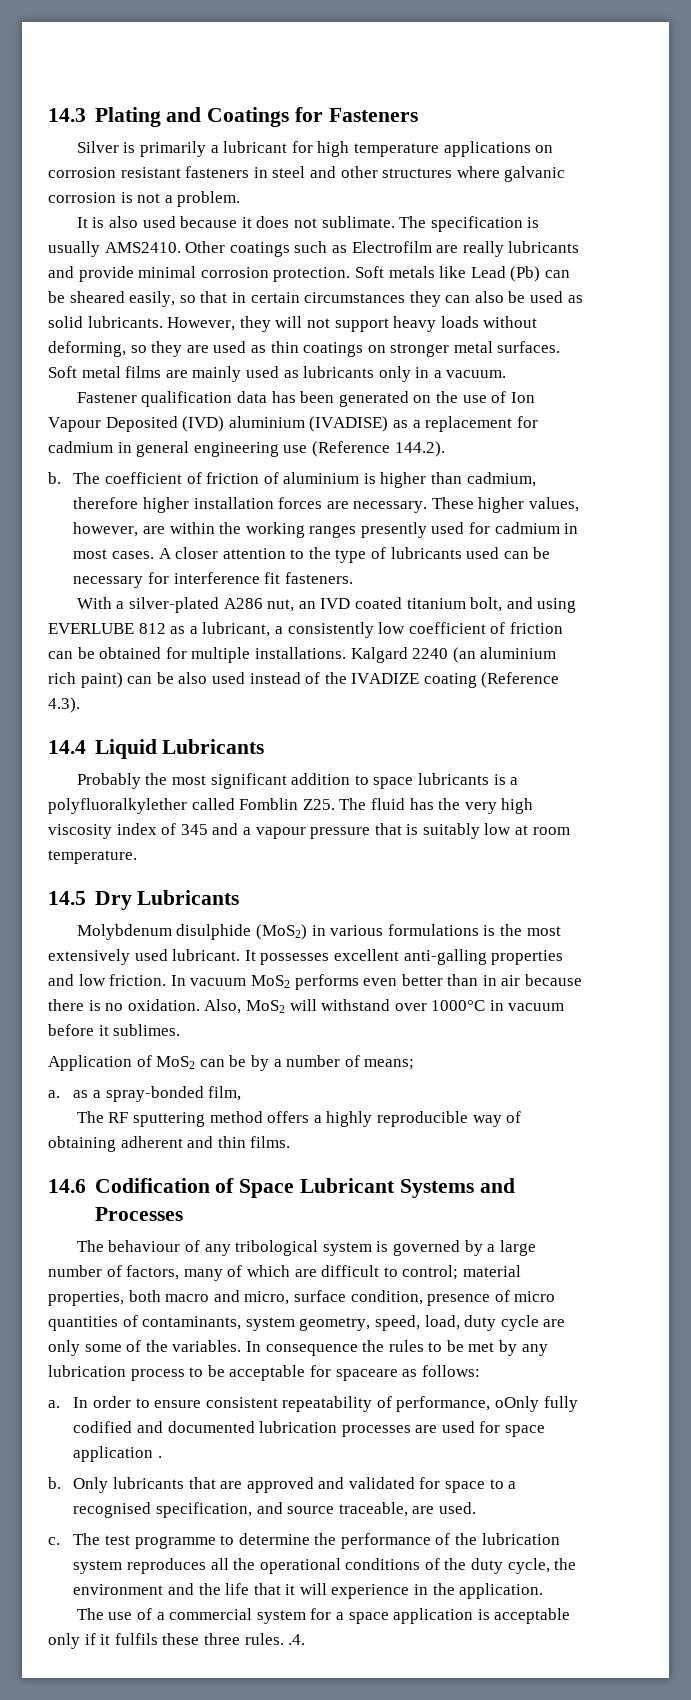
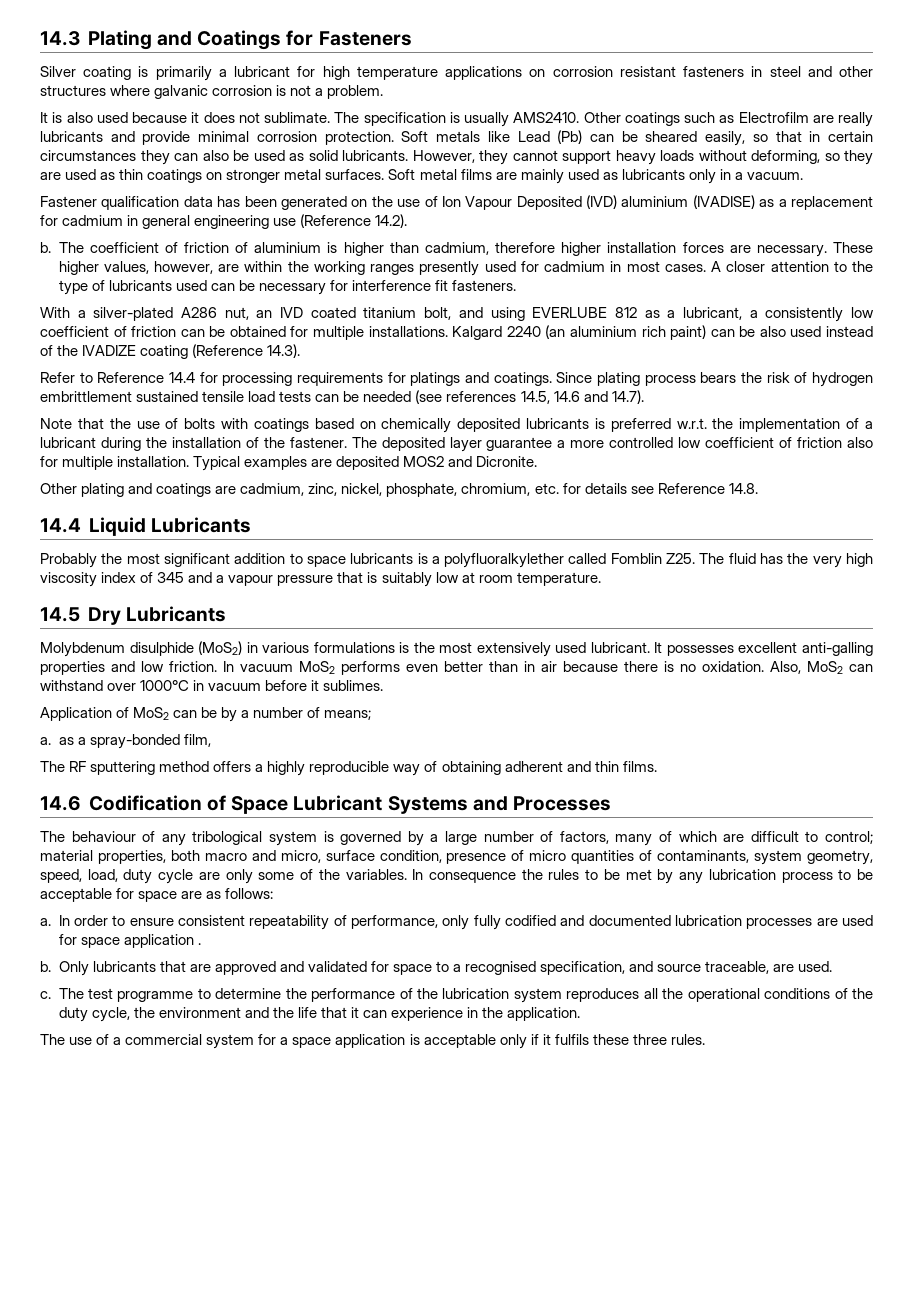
(119, 147) none -> [83,66,132,80] coating
[275,316,330,328] will not -> [512,150,558,161] cannot
[394,441,445,457] 144.2). -> [375,214,408,228] 14.2).
[48,697,80,713] 4.3). -> [267,344,301,358] [40,372,873,387] [40,390,644,404] [40,418,874,433] [40,437,874,452] [40,456,538,471] [40,483,758,497] 14.3). // Refer to Reference 14.4 for processing requirements for platings and coatings. Since plating process bears the risk of hydrogen embrittlement sustained tensile load tests can be needed (see references 14.5, 14.6 and 14.7). // Note that the use of bolts with coatings based on chemically deposited lubricants is preferred w.r.t. the implementation of a lubricant during the installation of the fastener. The deposited layer guarantee a more controlled low coefficient of friction also for multiple installation. Typical examples are deposited MOS2 and Dicronite. // Other plating and coatings are cadmium, zinc, nickel, phosphate, chromium, etc. for details see Reference 14.8.
[289,999,317,1011] will -> [849,664,873,672] can
[335,1369,398,1381] spaceare -> [138,891,203,902] space are
[495,1396,540,1412] oOnly -> [442,915,470,930] only
[299,1583,327,1595] will -> [362,1010,387,1018] can
[288,1634,306,1645] .4. -> (705, 1039) none

